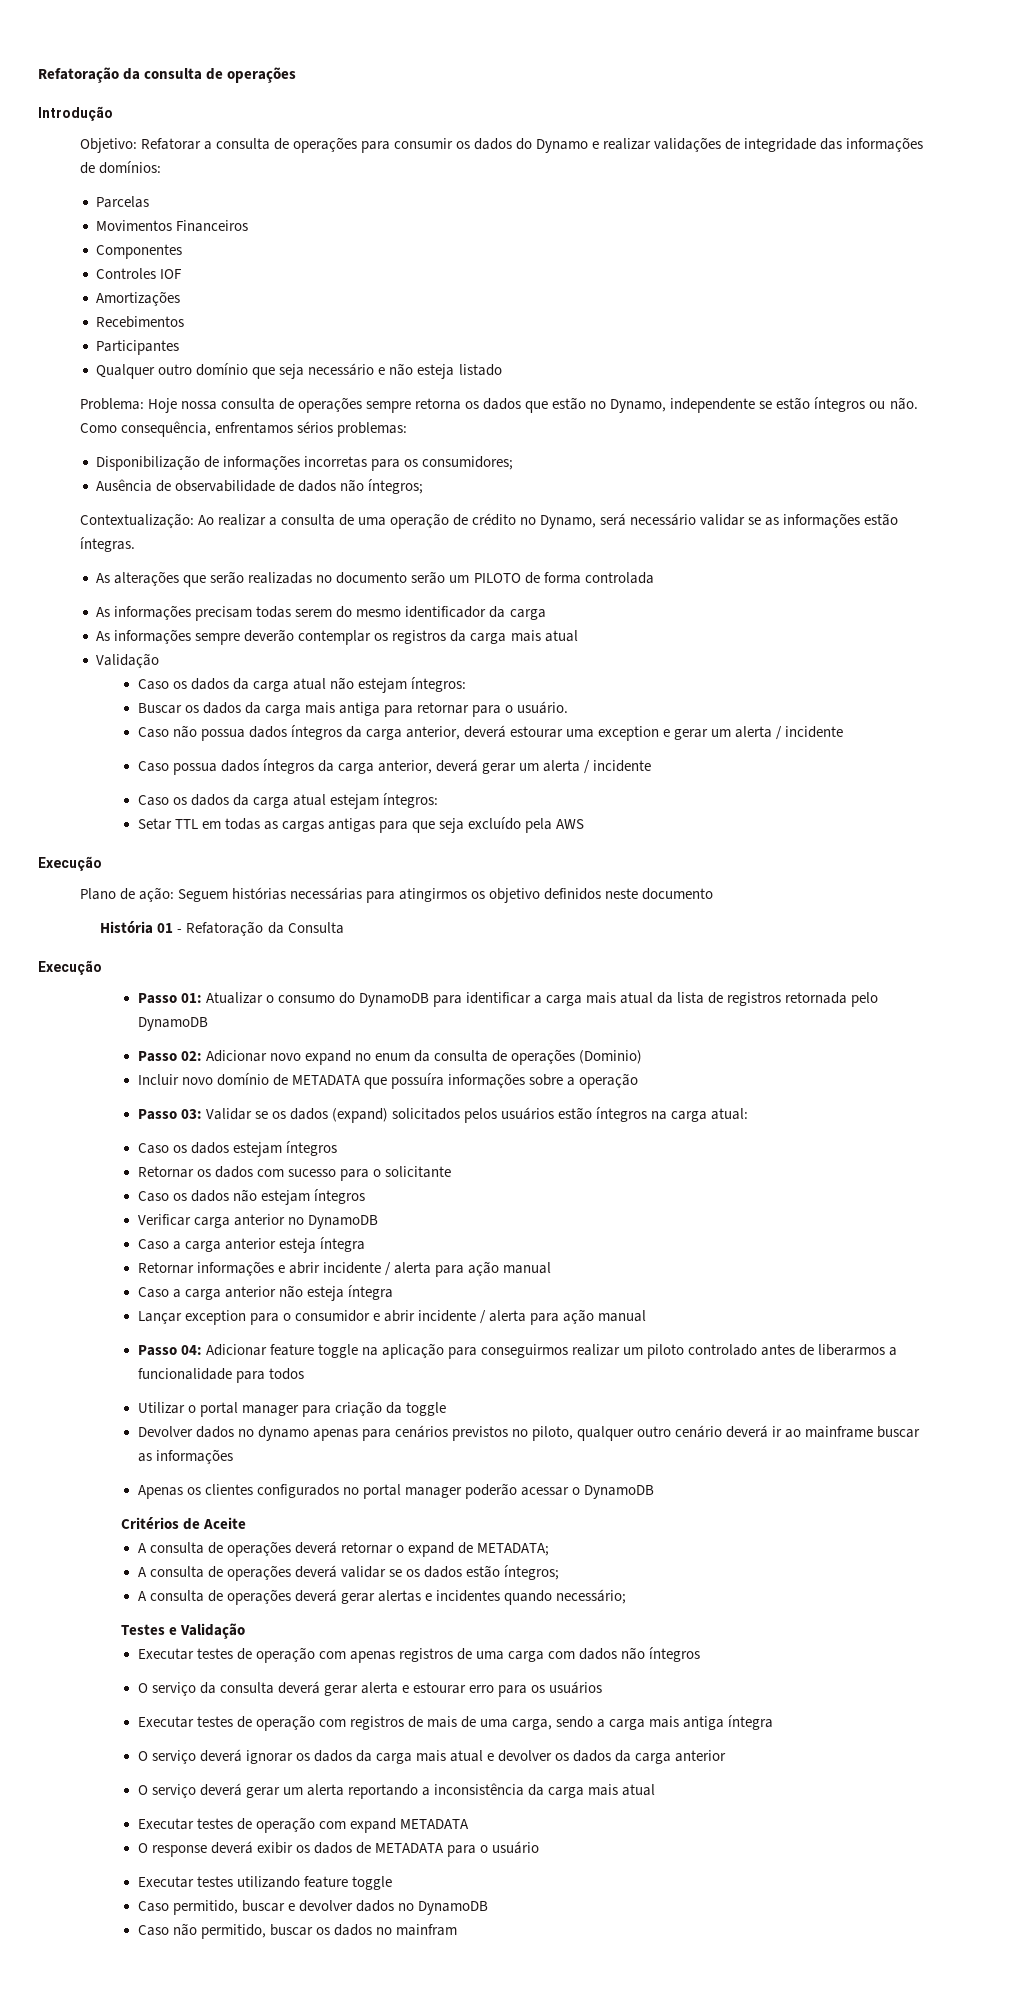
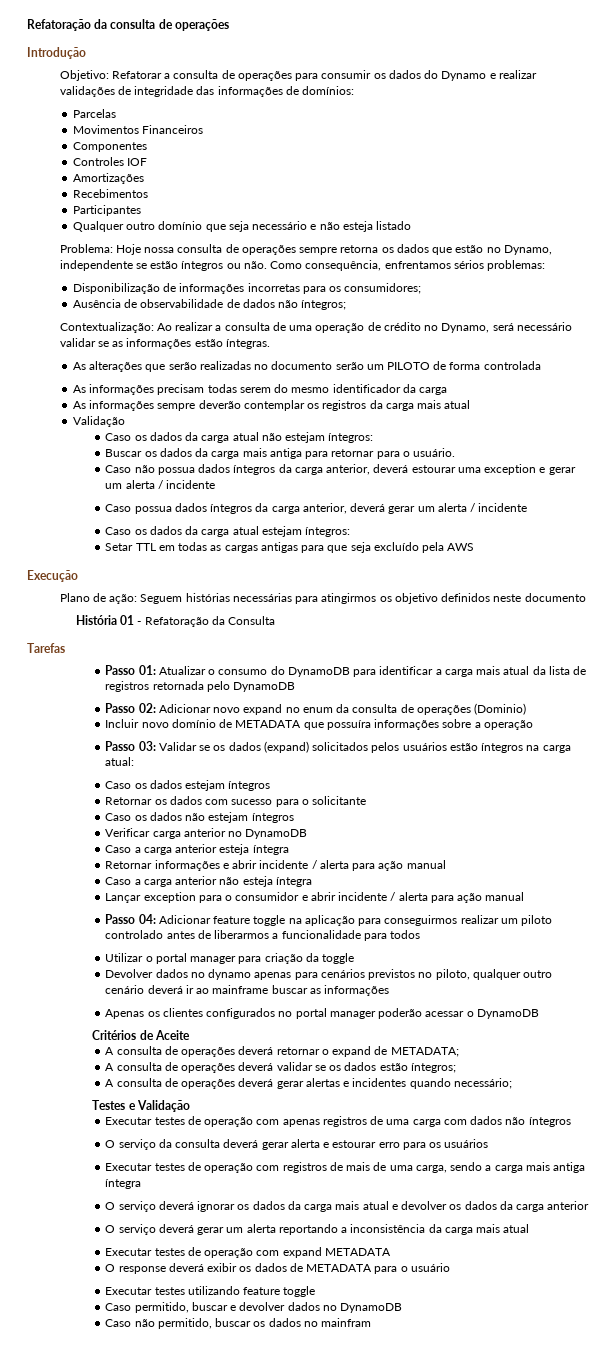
[38,960,102,975] Execução -> [27,643,65,653] Tarefas

